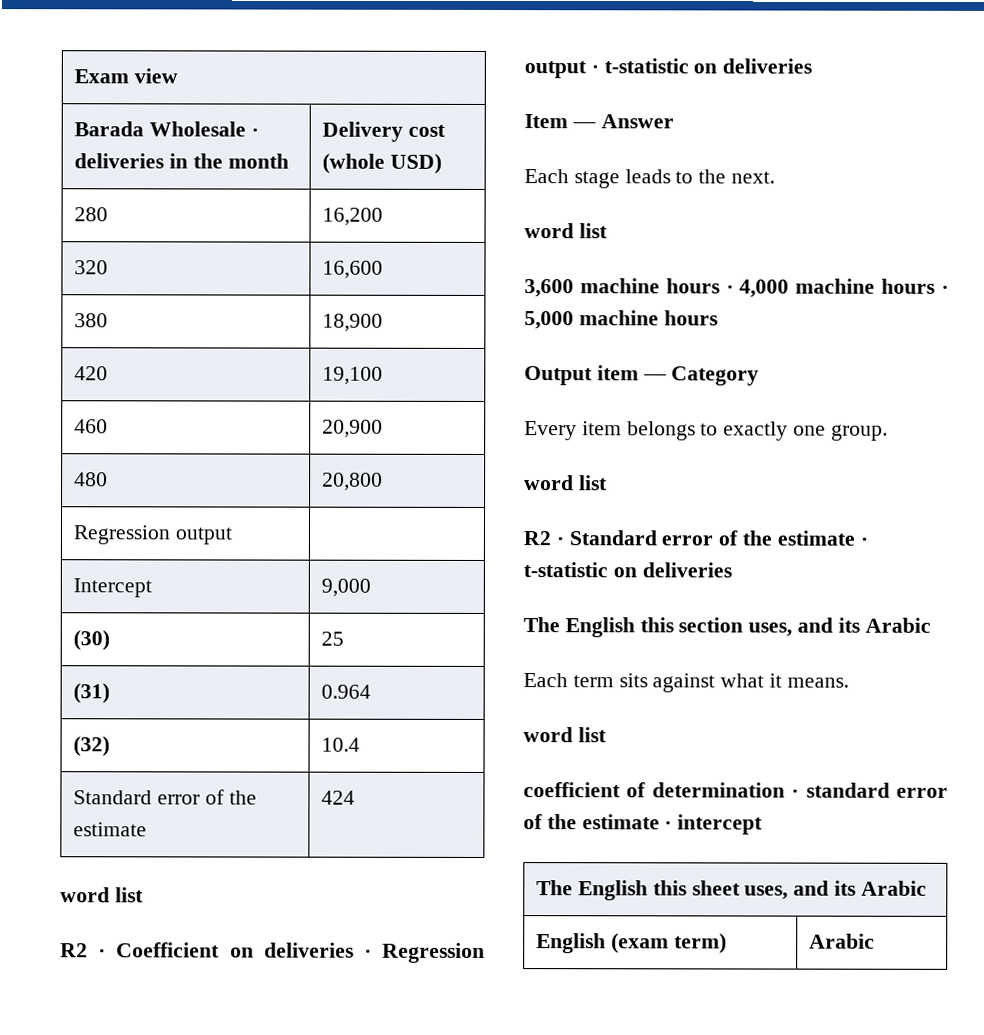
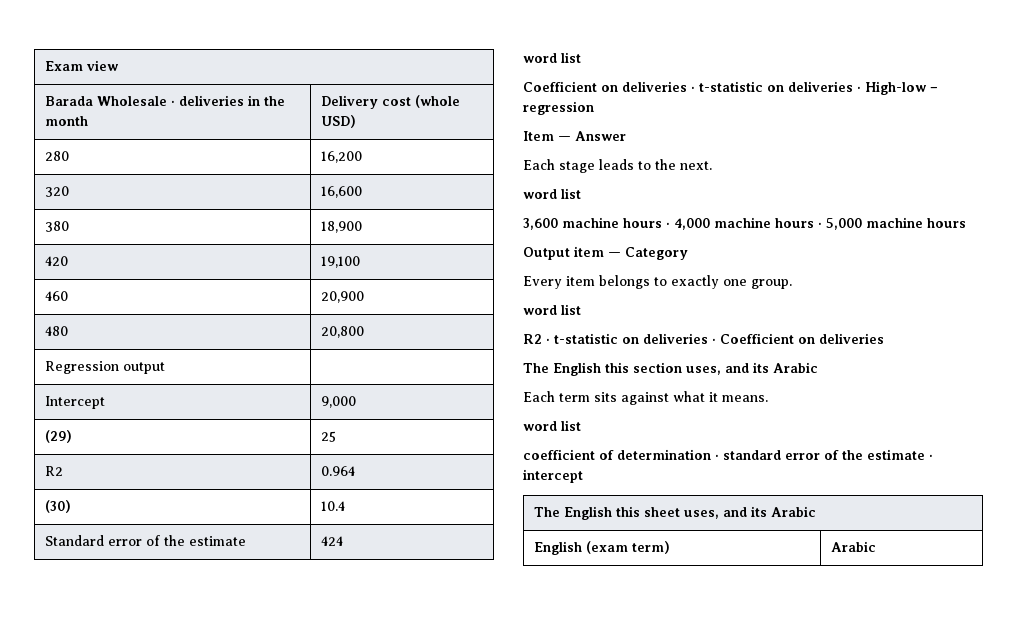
[73,630,111,651] (30) -> [45,430,73,443] (29)
[73,683,111,704] (31) -> [45,466,64,476] R2
[73,736,111,757] (32) -> [45,500,72,513] (30)
[60,943,107,958] R2 · -> (581, 57) none
[382,942,485,963] [524,58,813,79] Regression output · t-statistic on deliveries -> [699,81,938,95] [523,101,594,115] t-statistic on deliveries · High-low − regression
[568,530,868,546] [523,562,608,578] Standard error of the estimate · t-statistic -> [554,333,794,344] t-statistic on deliveries · Coefficient

